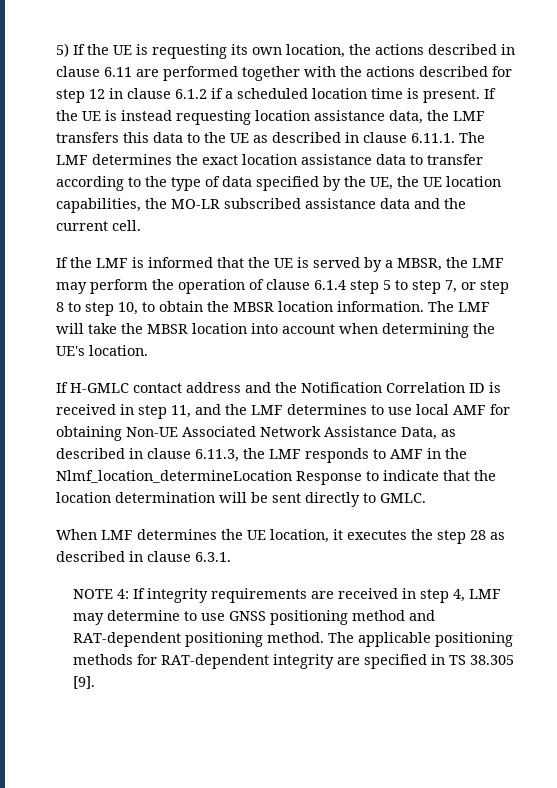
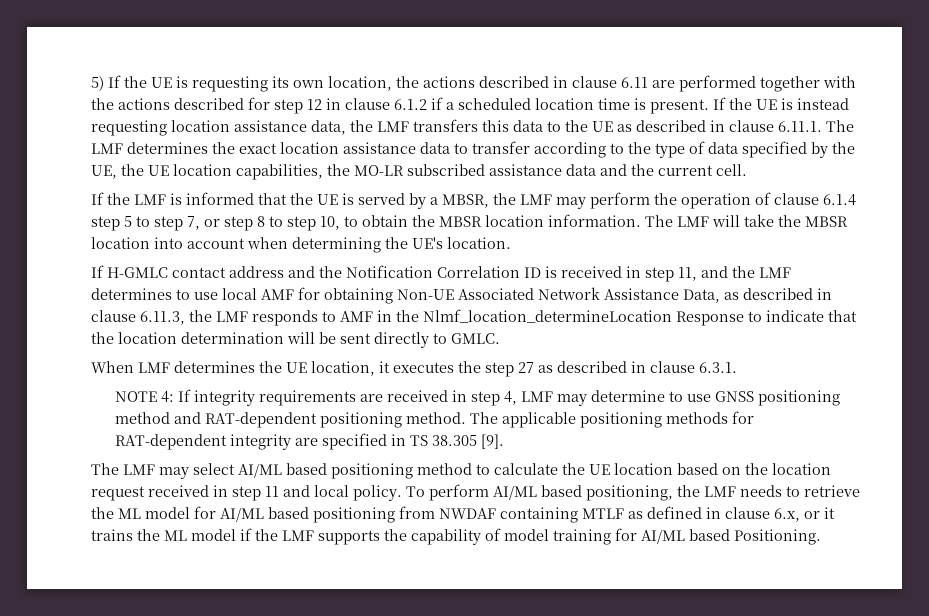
[469,530,486,540] 28 -> [517,362,534,373] 27
(95, 682) none -> [90,463,831,479] [90,484,860,501] [90,506,835,523] [90,528,821,545] // The LMF may select AI/ML based positioning method to calculate the UE location based on the location request received in step 11 and local policy. To perform AI/ML based positioning, the LMF needs to retrieve the ML model for AI/ML based positioning from NWDAF containing MTLF as defined in clause 6.x, or it trains the ML model if the LMF supports the capability of model training for AI/ML based Positioning.

